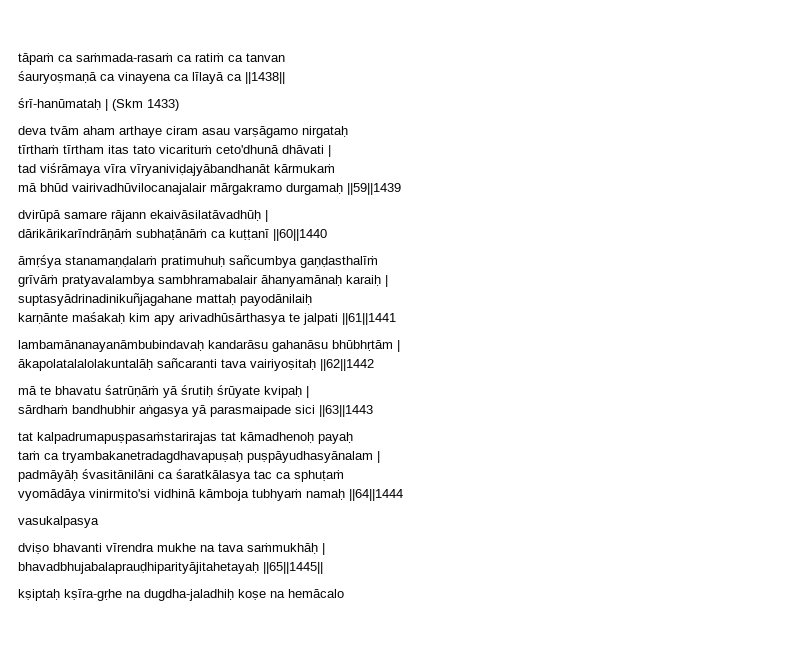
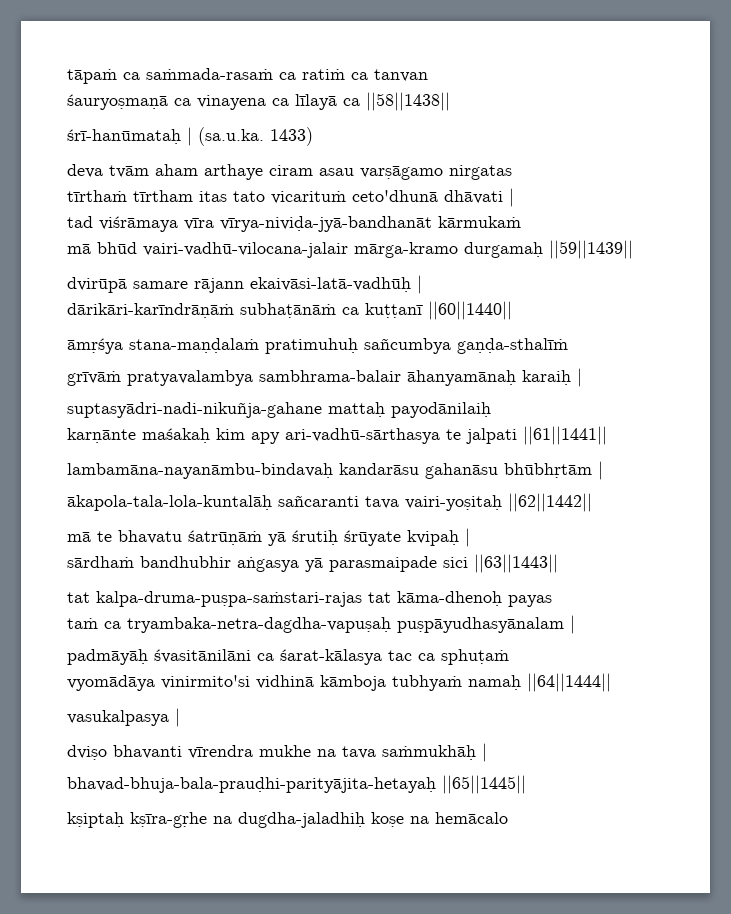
[245,72,285,84] ||1438|| -> [366,92,450,111] ||58||1438||
[112,99,143,111] (Skm -> [198,127,264,146] (sa.u.ka.
[302,126,348,138] nirgataḥ -> [449,165,512,180] nirgatas
[130,164,270,176] vīryaniviḍajyābandhanāt -> [220,216,432,232] vīrya-niviḍa-jyā-bandhanāt
[72,183,401,195] vairivadhūvilocanajalair mārgakramo durgamaḥ ||59||1439 -> [143,240,633,259] vairi-vadhū-vilocana-jalair mārga-kramo durgamaḥ ||59||1439||
[150,210,268,222] [18,229,132,240] ekaivāsilatāvadhūḥ | // dārikārikarīndrāṇāṁ -> [250,275,422,294] [67,303,234,318] ekaivāsi-latā-vadhūḥ | // dārikāri-karīndrāṇāṁ
[273,229,327,241] ||60||1440 -> [428,301,512,320] ||60||1440||
[65,256,157,267] stanamaṇḍalaṁ -> [129,338,259,353] stana-maṇḍalaṁ
[300,256,378,268] gaṇḍasthalīṁ -> [457,338,568,354] gaṇḍa-sthalīṁ
[158,275,258,284] sambhramabalair -> [259,370,401,382] sambhrama-balair
[18,293,192,306] suptasyādrinadinikuñjagahane -> [67,402,322,418] suptasyādri-nadi-nikuñja-gahane
[179,313,286,325] arivadhūsārthasya -> [285,428,440,444] ari-vadhū-sārthasya
[342,313,396,325] [18,340,204,352] ||61||1441 // lambamānanayanāmbubindavaḥ -> [523,426,607,445] [67,463,333,479] ||61||1441|| // lambamāna-nayanāmbu-bindavaḥ
[18,359,153,371] ākapolatalalolakuntalāḥ -> [67,495,272,511] ākapola-tala-lola-kuntalāḥ
[250,359,374,371] vairiyoṣitaḥ ||62||1442 -> [405,493,592,512] vairi-yoṣitaḥ ||62||1442||
[319,405,373,417] [18,432,353,444] ||63||1443 // tat kalpadrumapuṣpasaṁstarirajas tat kāmadhenoḥ payaḥ -> [474,554,558,573] [67,591,552,607] ||63||1443|| // tat kalpa-druma-puṣpa-saṁstari-rajas tat kāma-dhenoḥ payas
[62,451,243,463] tryambakanetradagdhavapuṣaḥ -> [127,617,391,633] tryambaka-netra-dagdha-vapuṣaḥ
[176,469,251,482] śaratkālasya -> [280,649,382,665] śarat-kālasya
[349,489,403,501] ||64||1444 -> [527,673,611,692] ||64||1444||
(99, 522) none -> [175,708,180,727] |
[18,562,259,574] bhavadbhujabalaprauḍhiparityājitahetayaḥ -> [67,777,436,793] bhavad-bhuja-bala-prauḍhi-parityājita-hetayaḥ

